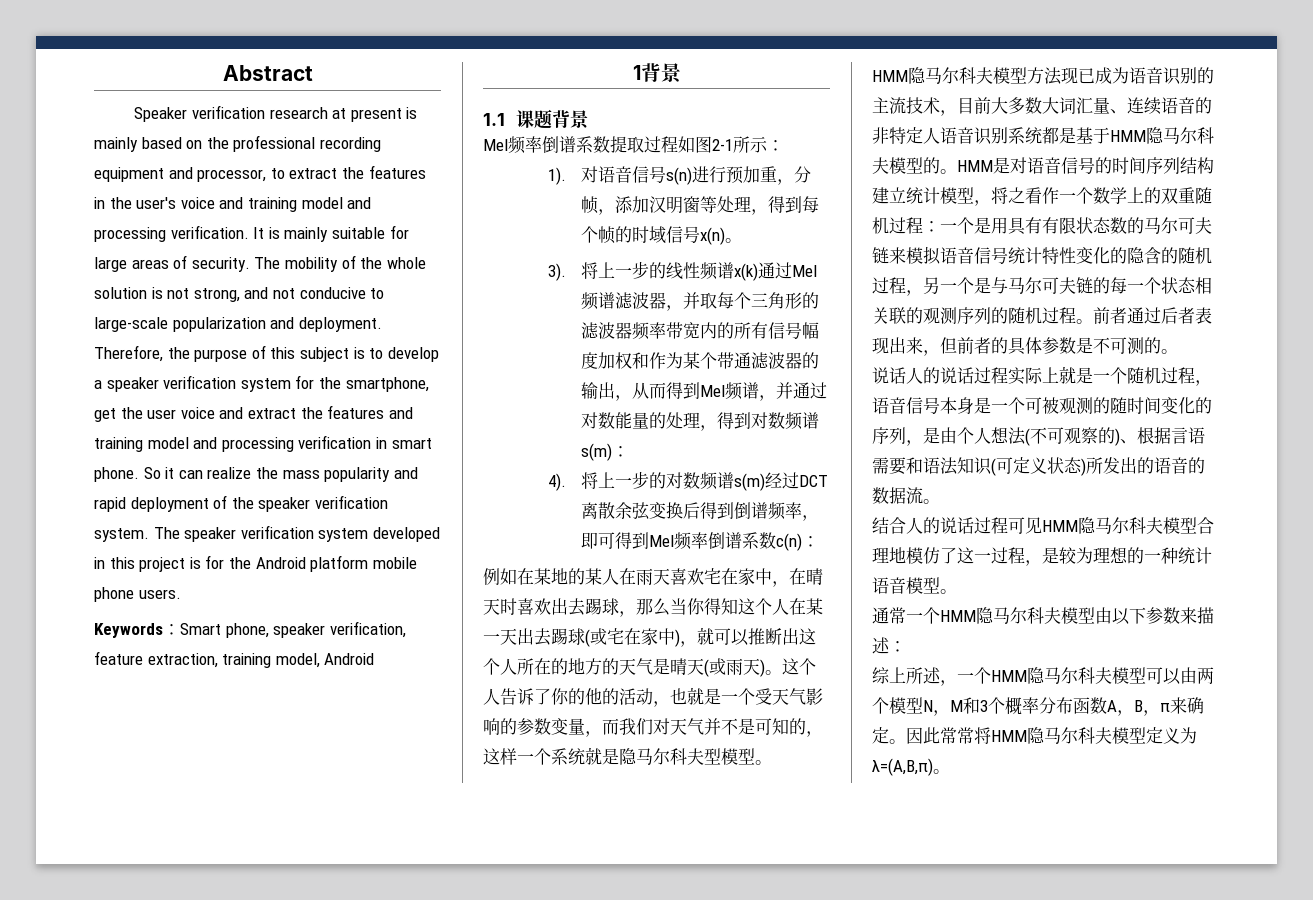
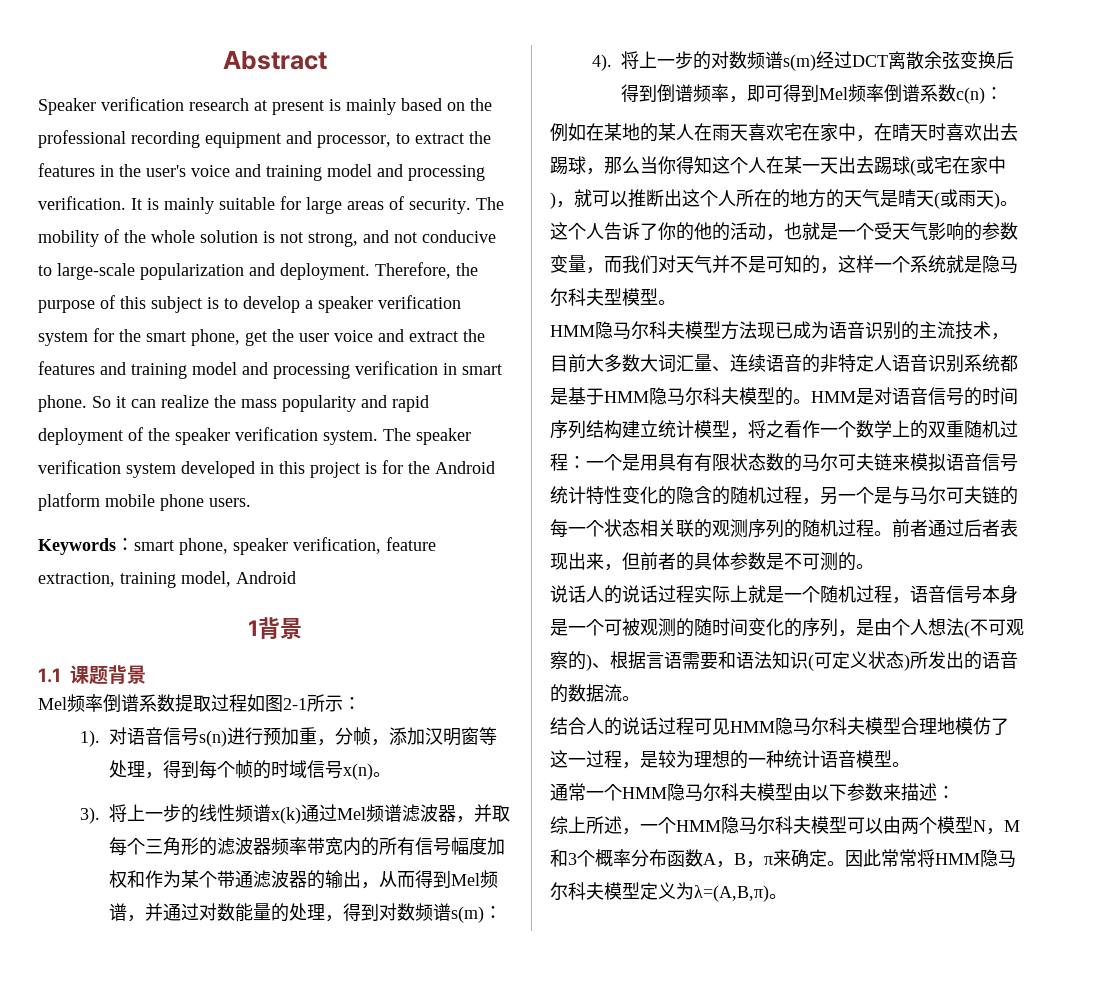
[345,377,429,392] smartphone, -> [146,329,240,346] smart phone,
[180,623,221,635] Smart -> [134,540,174,551] smart

